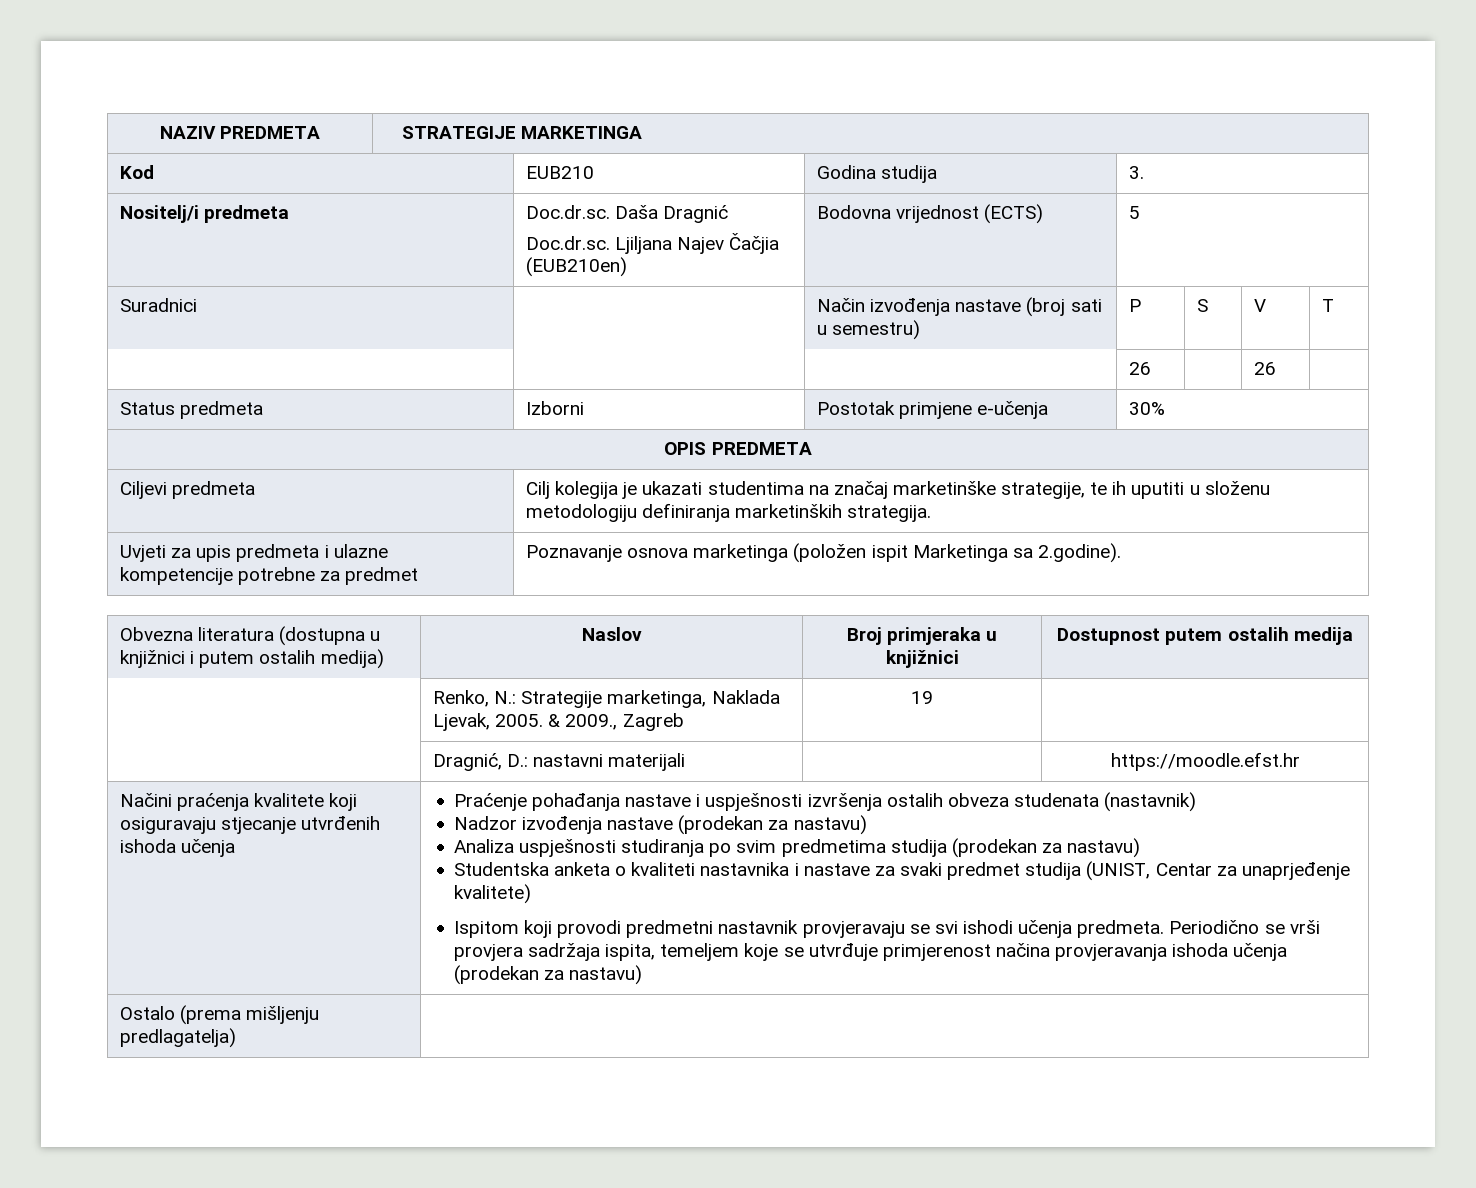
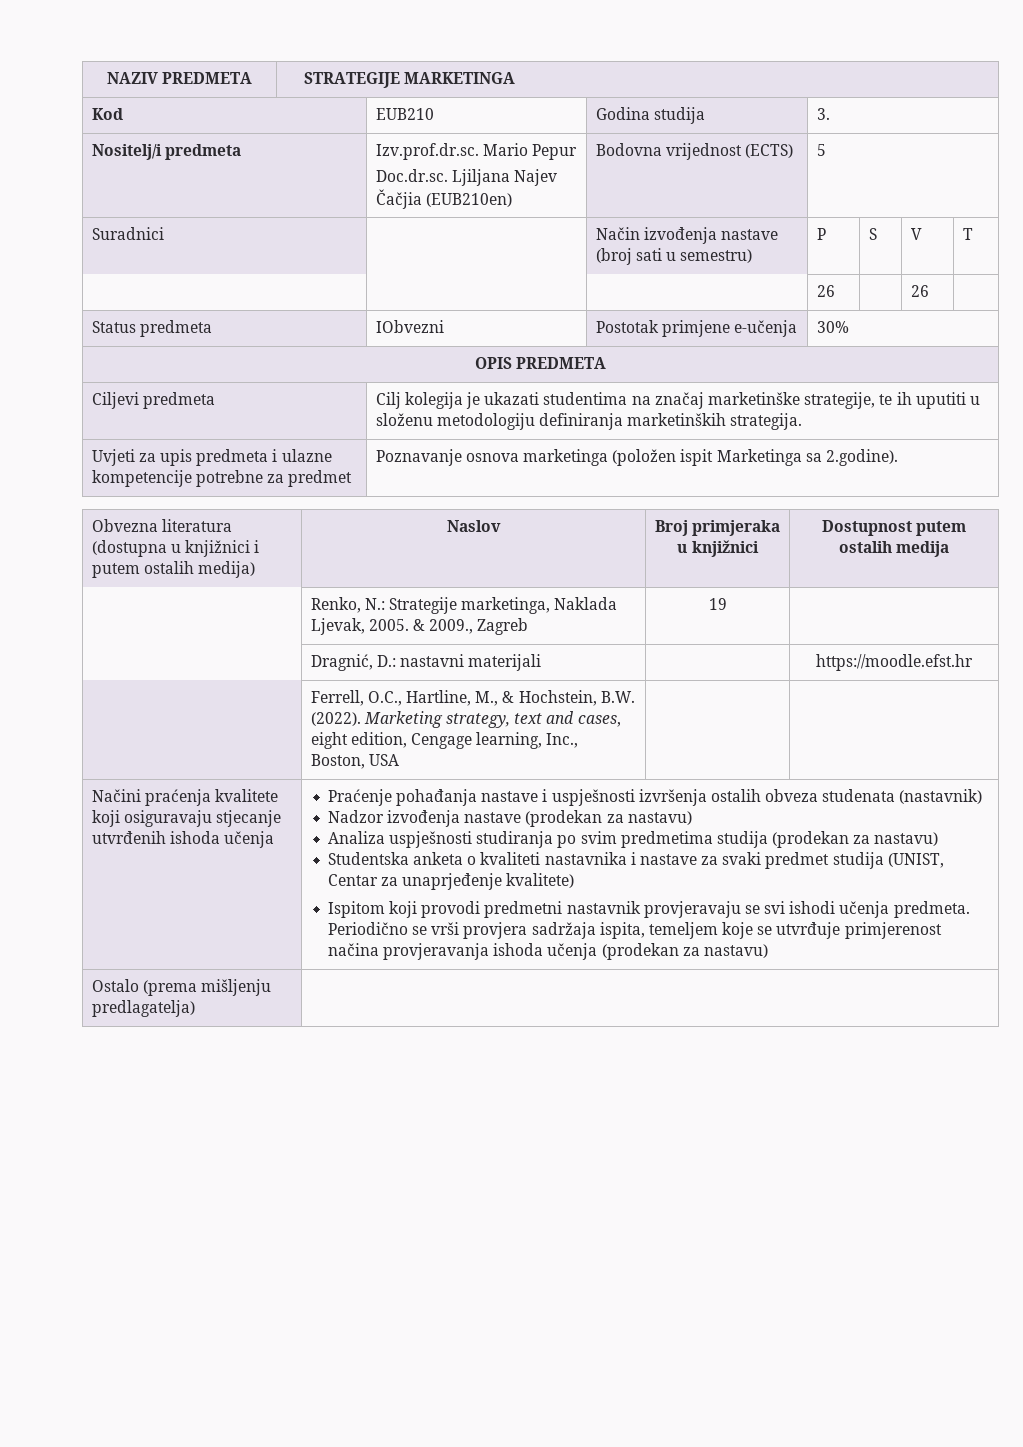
[526,205,729,223] Doc.dr.sc. Daša Dragnić -> [375,143,578,160] Izv.prof.dr.sc. Mario Pepur
[526,401,585,415] Izborni -> [375,320,444,333] IObvezni
(1300, 761) none -> [310,690,635,706] [310,711,621,728] [310,732,579,749] [310,754,399,769] // | Ferrell, O.C., Hartline, M., & Hochstein, B.W. (2022). Marketing strategy, text and cases, eight edition, Cengage learning, Inc., Boston, USA | |

